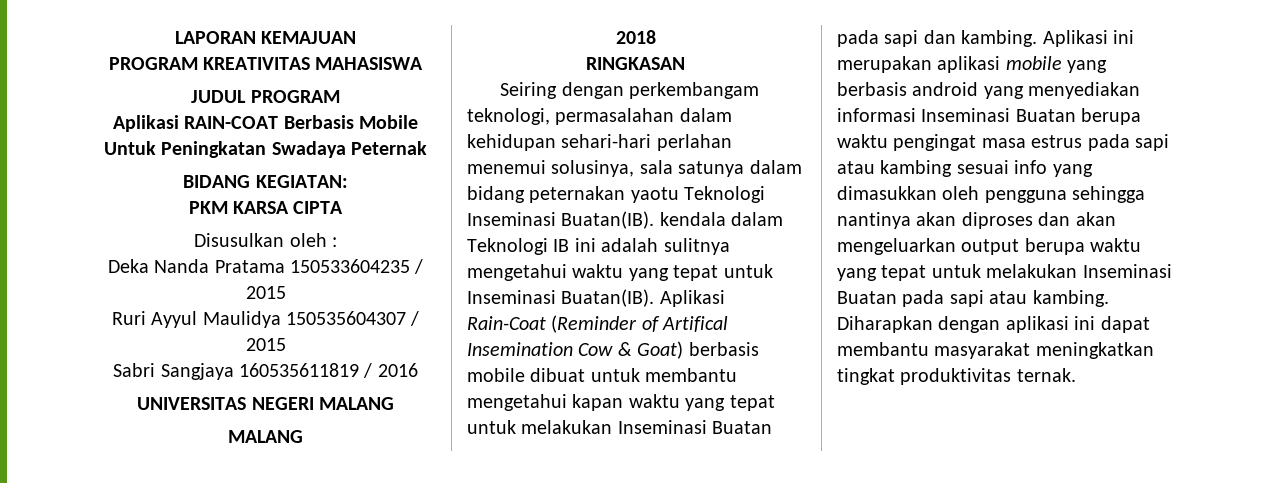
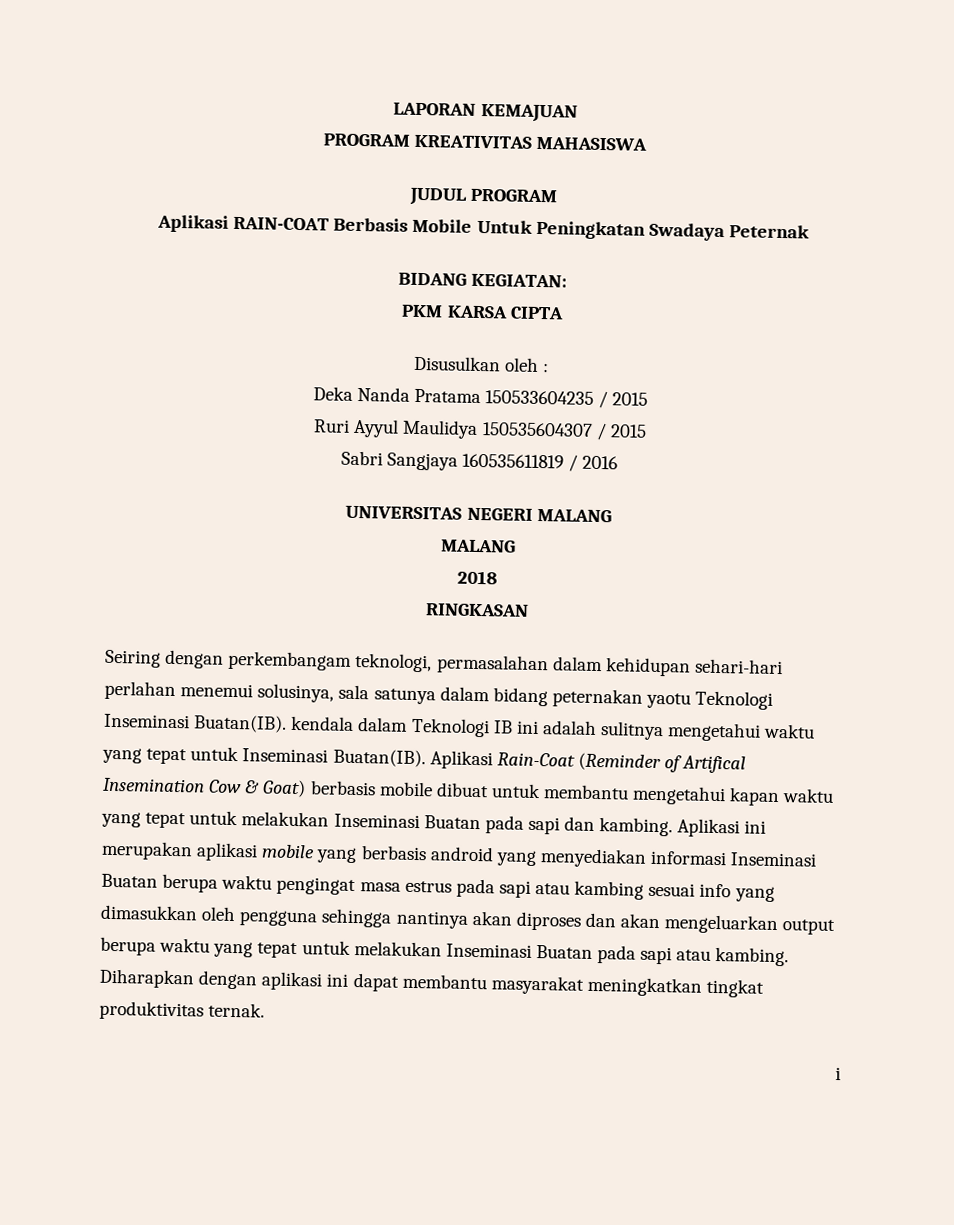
(1076, 375) none -> [835,1067,841,1081] // i

